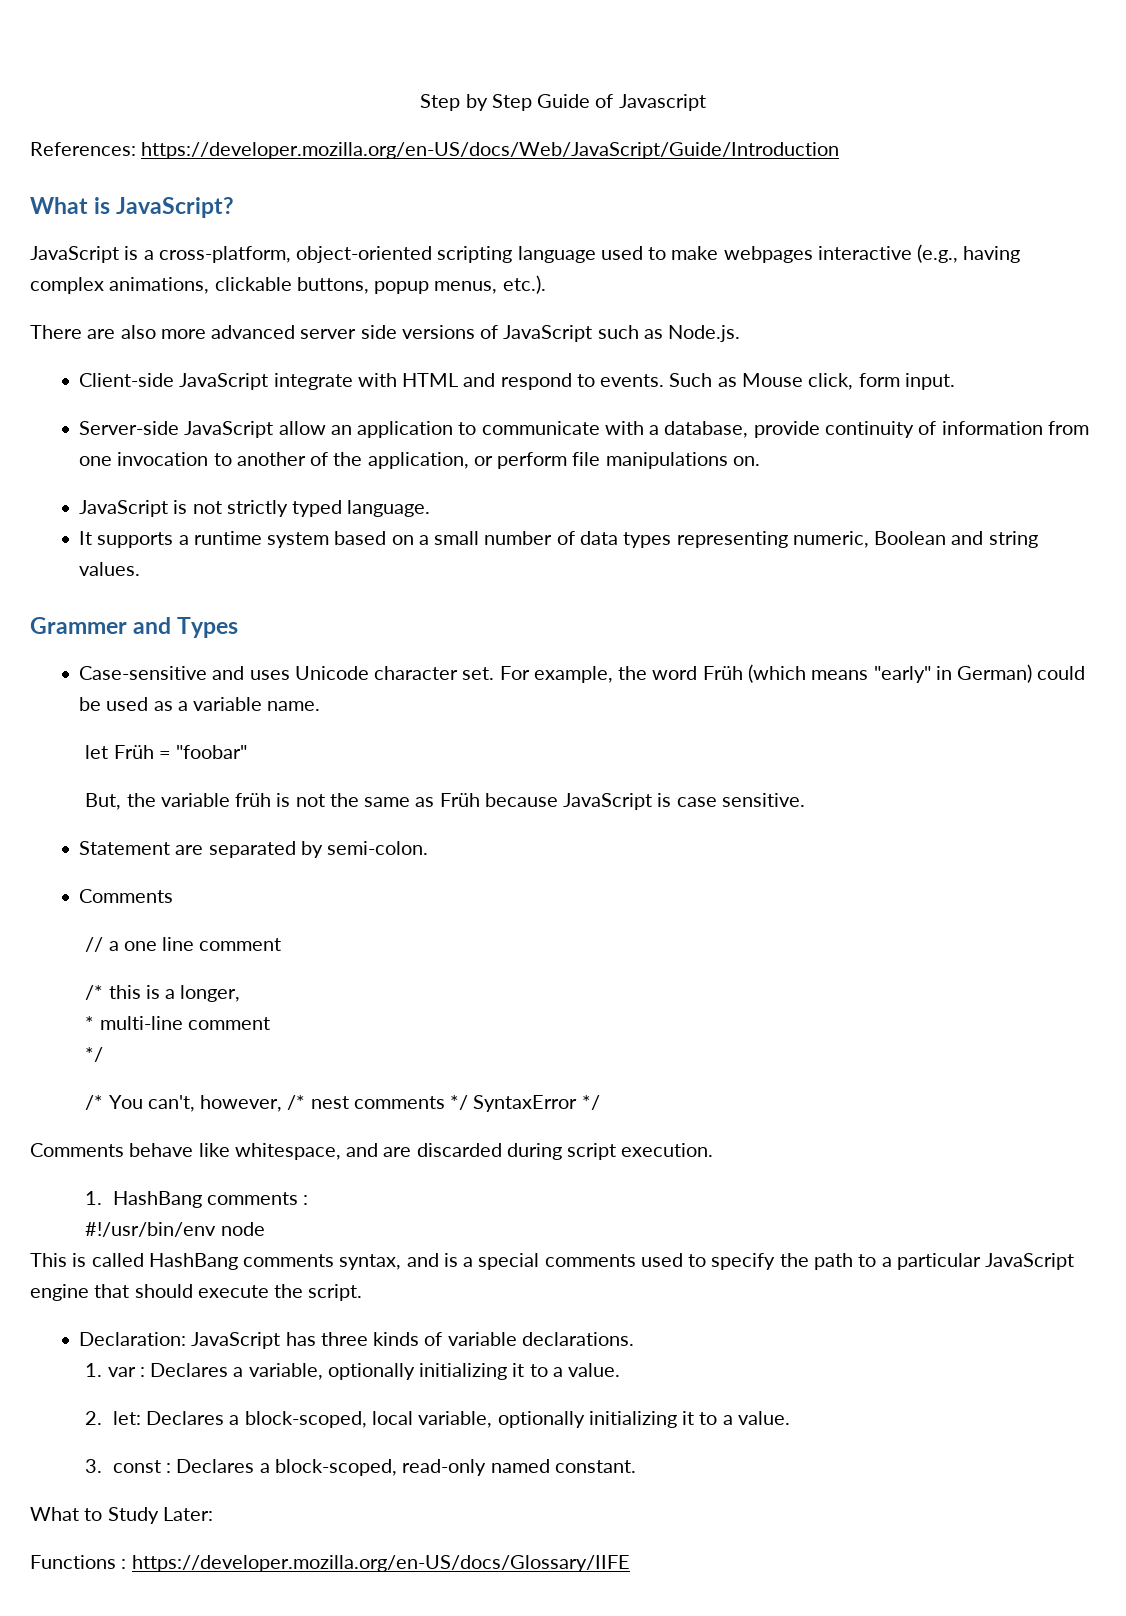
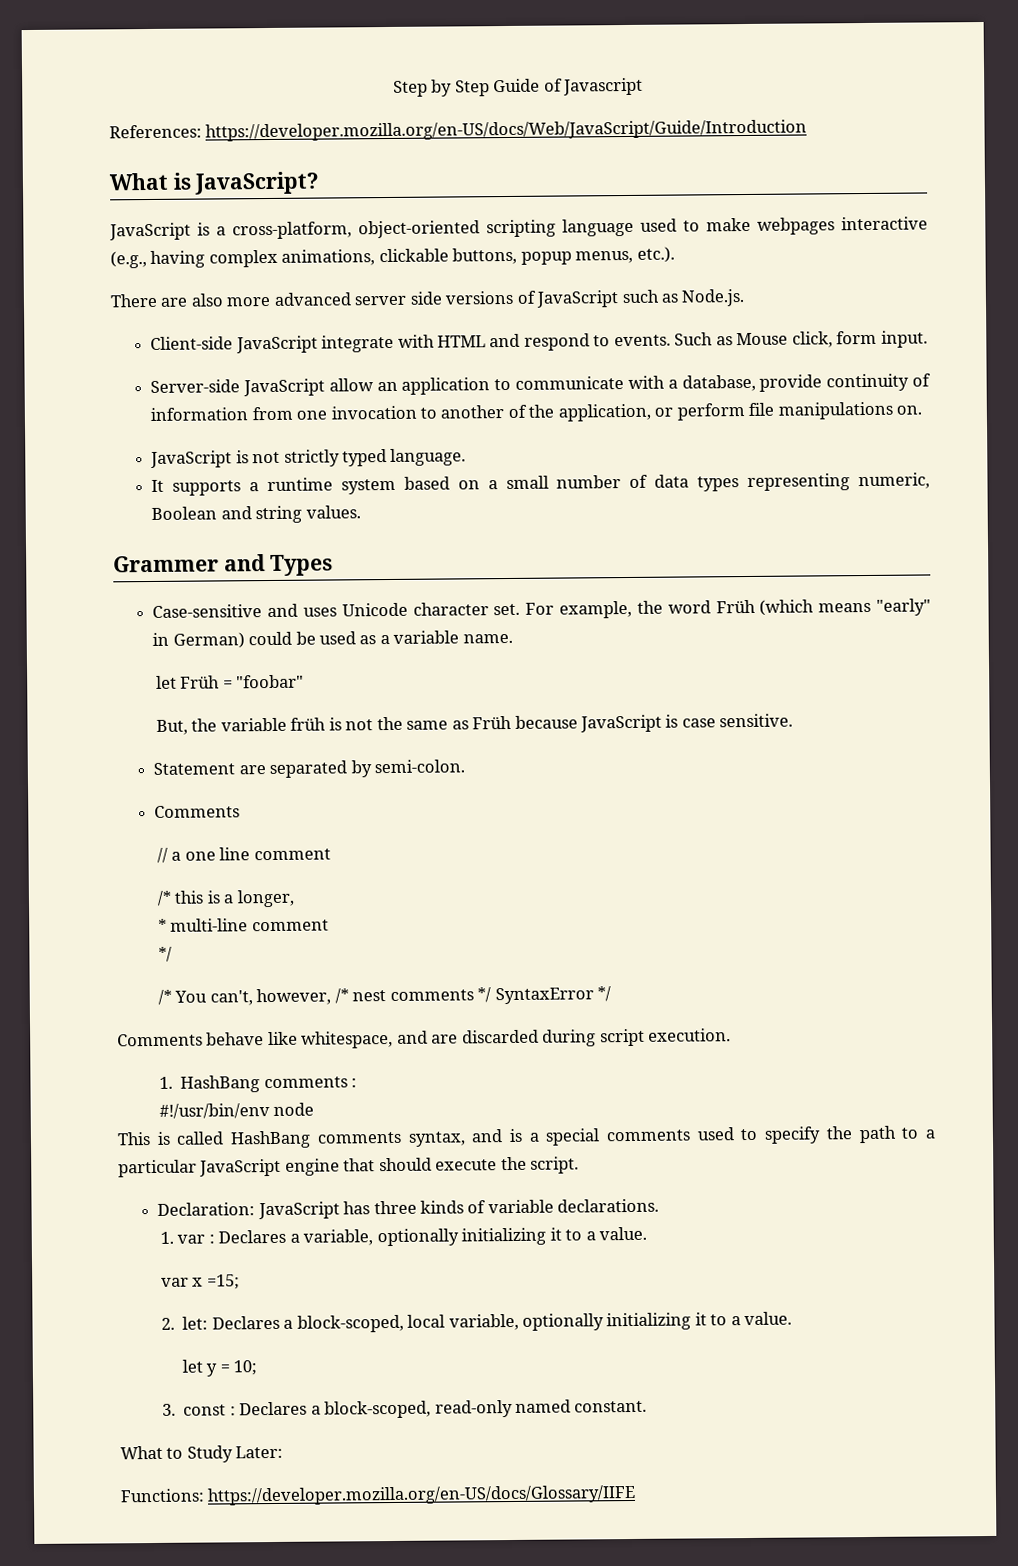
(621, 1370) none -> [161,1274,240,1290] // var x =15;
(790, 1418) none -> [182,1359,258,1377] // let y = 10;
[30,1555,127,1569] Functions : -> [120,1488,205,1503] Functions:

